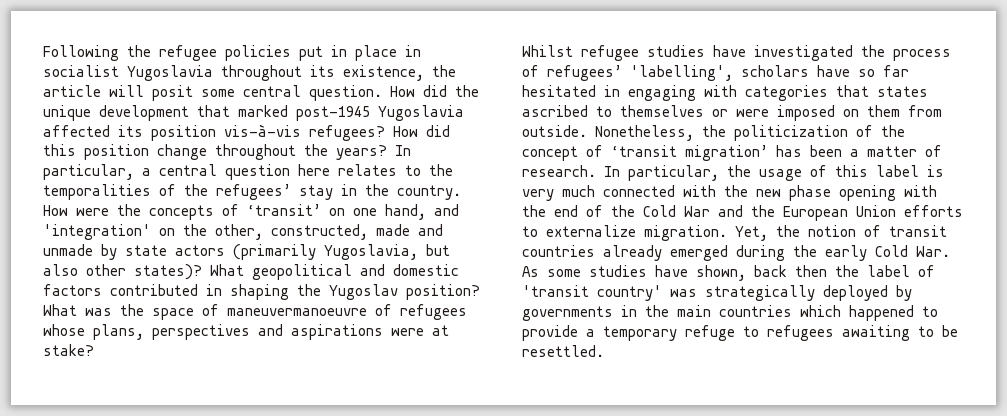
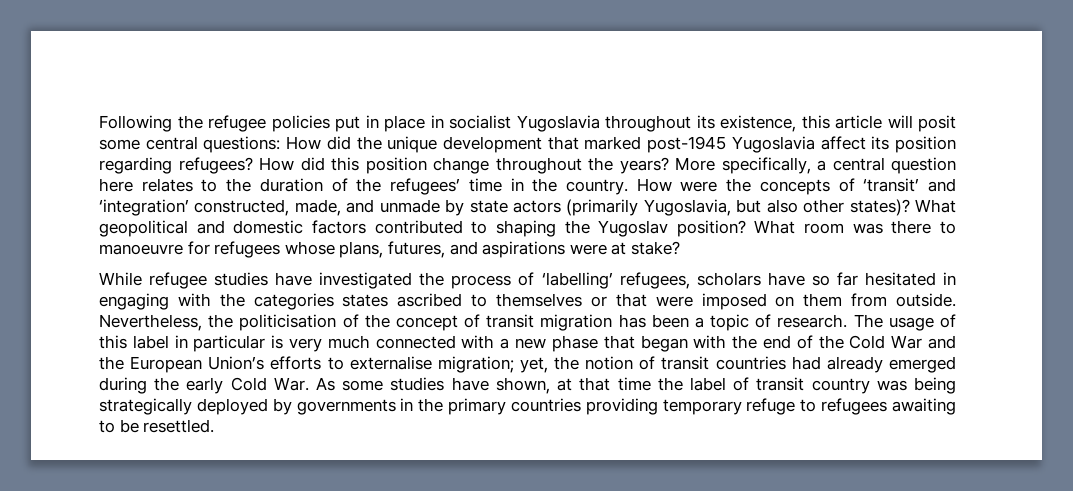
[432,65,456,77] the -> [801,115,830,129] this
[309,85,382,101] question. -> [203,136,281,153] questions:
[43,125,110,137] affected -> [820,136,866,150] affect
[224,124,301,137] vis-à-vis -> [99,157,172,174] regarding
[395,145,411,156] [43,164,134,180] In particular, -> [675,157,811,174] More specifically,
[43,184,151,200] temporalities -> [259,178,323,192] duration
[299,185,333,200] stay -> [468,178,502,192] time
[329,204,459,220] [43,224,410,240] on one hand, and 'integration' on the other, constructed, made -> [927,178,956,192] [99,199,341,216] and ‘integration’ constructed, made,
[206,284,222,296] in -> [471,221,488,234] to
[85,304,392,320] was the space of maneuvermanoeuvre of -> [804,220,956,234] [99,241,210,255] room was there to manoeuvre for
[152,324,250,340] perspectives -> [387,241,445,258] futures,
[522,45,573,57] Whilst -> [99,272,142,286] While
[547,65,733,81] refugees’ 'labelling', -> [541,272,690,289] ‘labelling’ refugees,
[745,85,869,101] categories that -> [219,293,334,310] the categories
(728, 113) none -> [615,293,647,307] that
[595,125,848,141] Nonetheless, the politicization -> [99,314,337,331] Nevertheless, the politicisation
[611,145,768,161] ‘transit migration’ -> [486,314,613,331] transit migration
[867,146,917,157] matter -> [710,314,750,331] topic
[604,165,751,181] In particular, the -> [853,314,883,328] The
(919, 171) none -> [174,335,266,352] in particular
[724,185,748,197] the -> [500,338,510,349] a
[839,185,896,201] opening -> [603,335,688,352] that began
[856,205,896,217] Union -> [208,356,265,370] Union’s
[546,225,768,241] externalize migration. Yet, -> [349,356,548,373] externalise migration; yet,
(595, 251) none -> [791,356,821,370] had
[754,265,935,277] [522,285,697,301] back then the label of 'transit country' was -> [557,377,957,394] at that time the label of transit country was being
[677,305,938,321] [522,325,595,341] main countries which happened to provide a -> [448,398,658,415] primary countries providing

